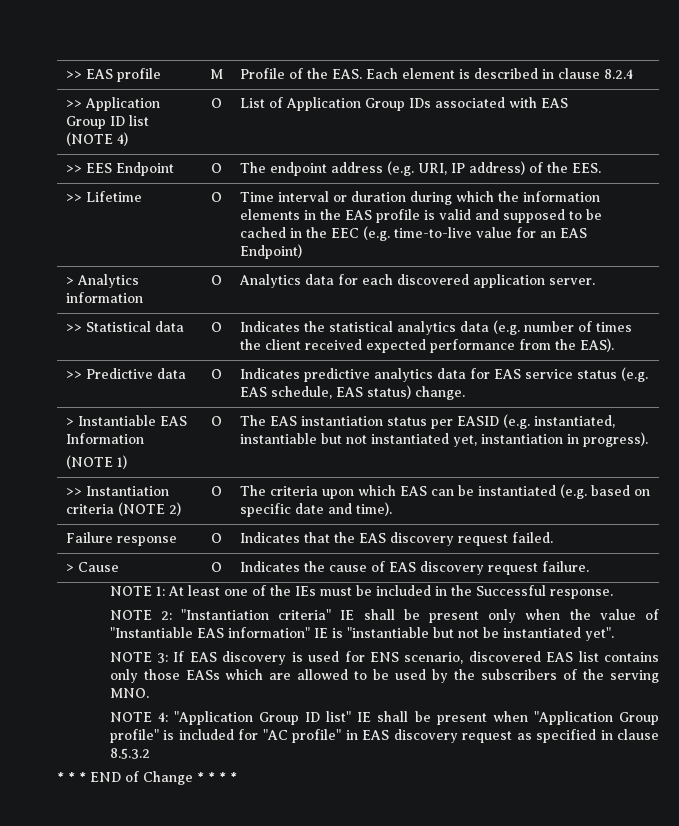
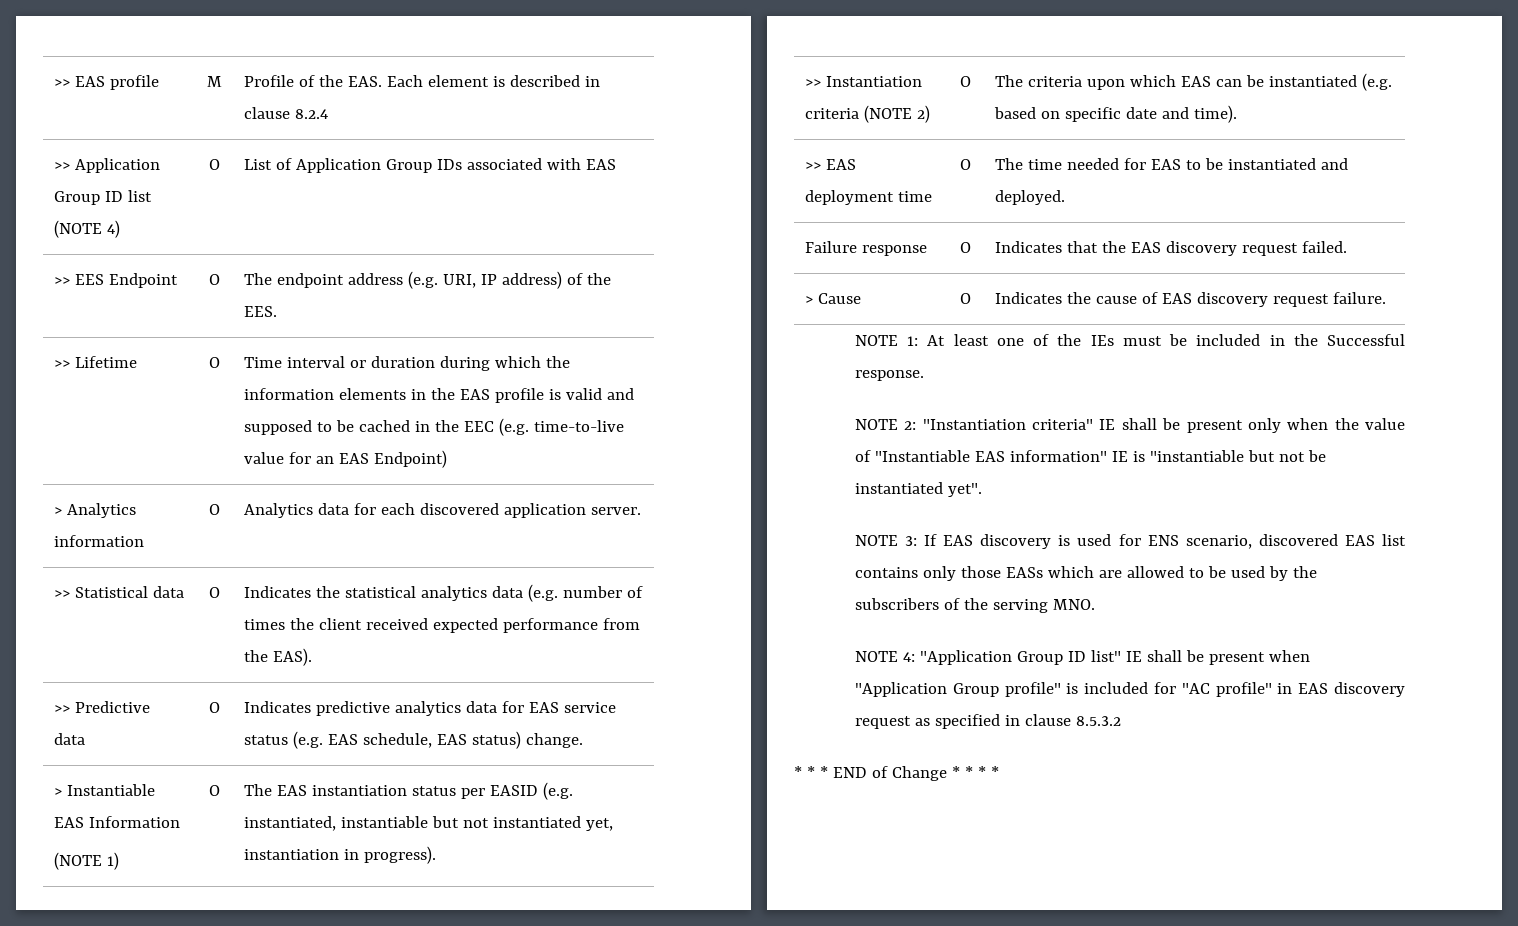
(392, 509) none -> [805,159,857,170] [805,190,933,205] [960,159,971,170] [995,158,1349,170] [995,190,1066,205] // >> EAS deployment time | O | The time needed for EAS to be instantiated and deployed.

